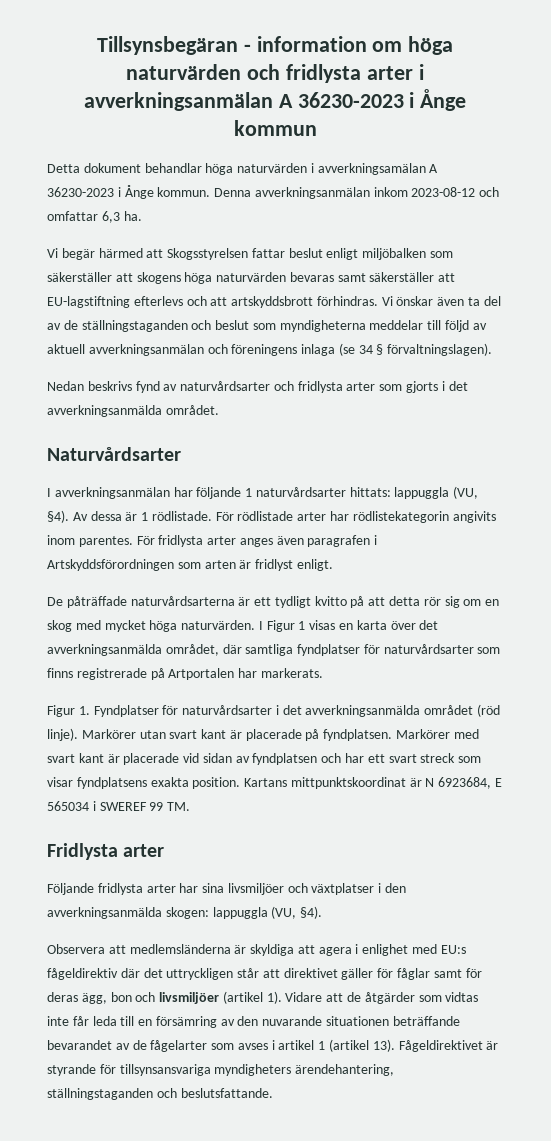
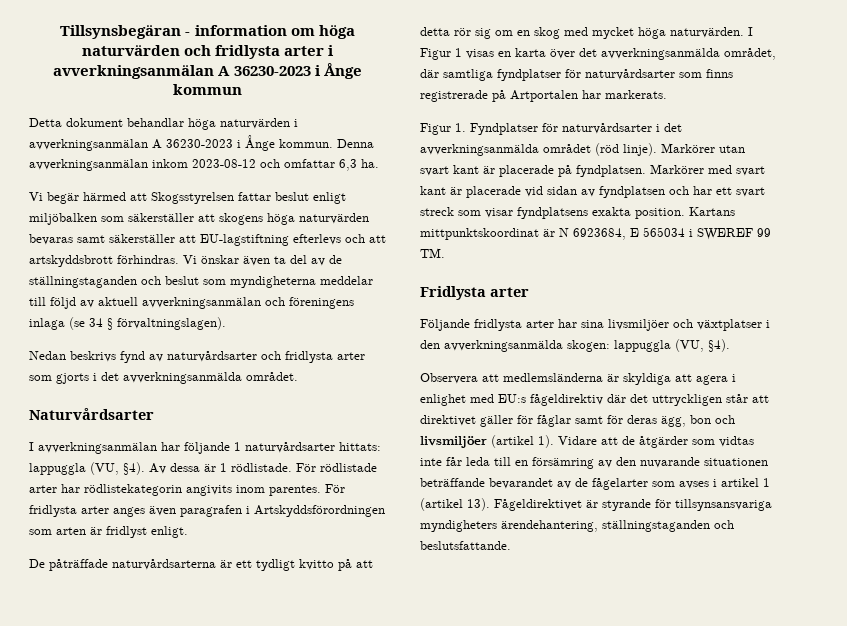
[317,163,426,175] avverkningsamälan -> [29,139,148,151] avverkningsanmälan

